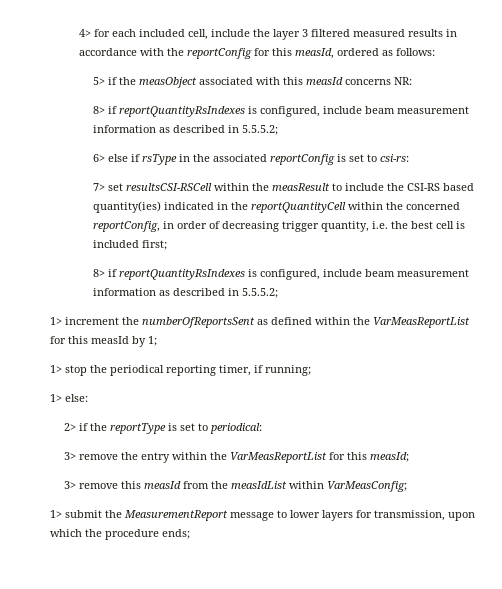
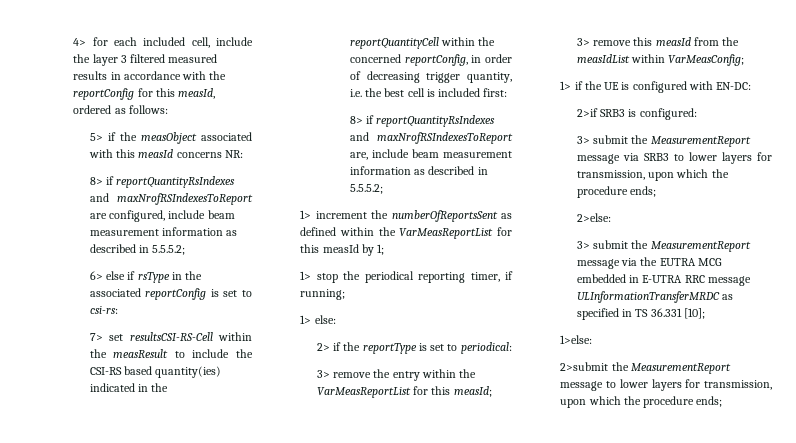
[248,106,258,114] is -> [89,193,253,205] [89,213,107,219] and maxNrofRSIndexesToReport are
[126,183,213,191] resultsCSI-RSCell -> [129,332,213,341] resultsCSI-RS-Cell
[142,240,168,250] [93,269,321,280] first; // 8> if reportQuantityRsIndexes is configured, -> [483,88,508,97] [349,115,496,127] [349,132,513,144] [349,152,368,160] first: // 8> if reportQuantityRsIndexes and maxNrofRSIndexesToReport are,
[64,510,102,518] submit -> [574,81,752,93] [576,108,697,120] [576,135,751,147] [576,152,772,164] [576,169,729,181] [576,186,657,198] [576,213,611,222] [576,240,751,252] [576,257,722,269] [576,274,751,286] [576,291,734,303] [576,308,705,320] [560,335,593,344] [560,362,609,371] if the UE is configured with EN-DC: // 2>if SRB3 is configured: // 3> submit the MeasurementReport message via SRB3 to lower layers for transmission, upon which the procedure ends; // 2>else: // 3> submit the MeasurementReport message via the EUTRA MCG embedded in E-UTRA RRC message ULInformationTransferMRDC as specified in TS 36.331 [10]; // 1>else: // 2>submit

